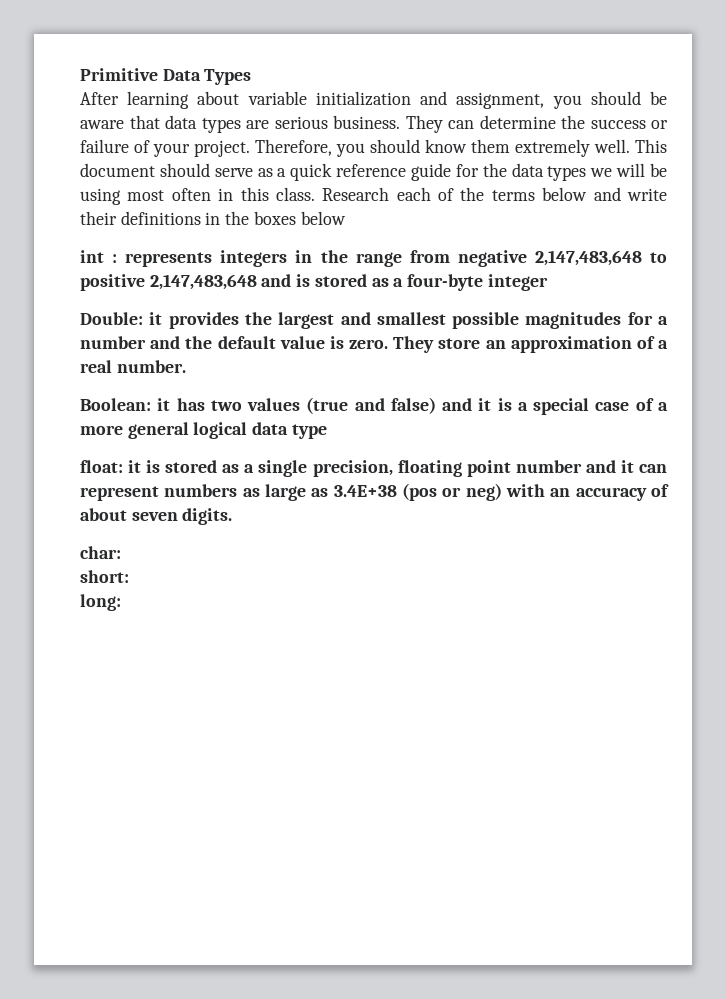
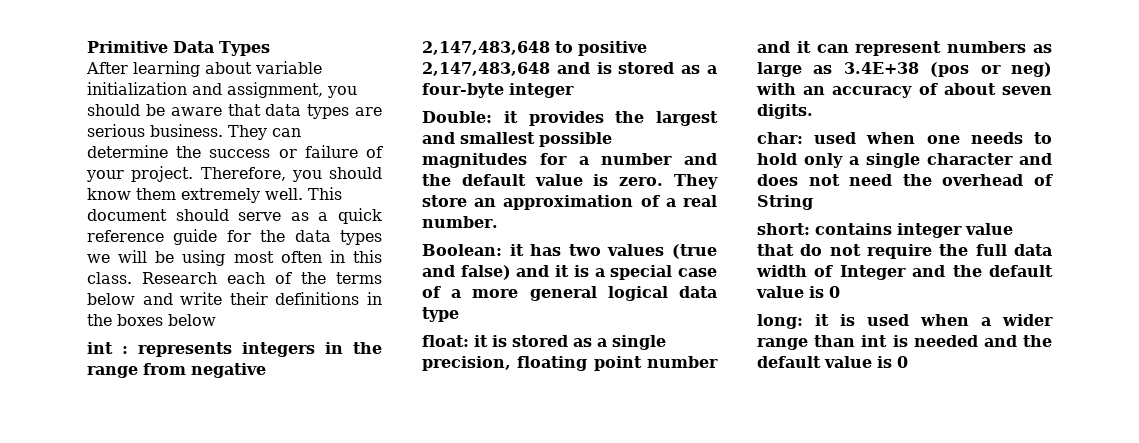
[80,570,129,583] [80,594,121,611] // short: // long: -> [814,132,1052,144] [757,153,1052,168] [757,174,1053,186] [757,195,813,210] [757,223,1013,238] [757,244,1052,259] [756,265,1053,280] [756,286,840,298] [757,314,1053,329] [757,335,1052,350] [757,356,908,368] used when one needs to hold only a single character and does not need the overhead of String // short: contains integer value that do not require the full data width of Integer and the default value is 0 // long: it is used when a wider range than int is needed and the default value is 0

